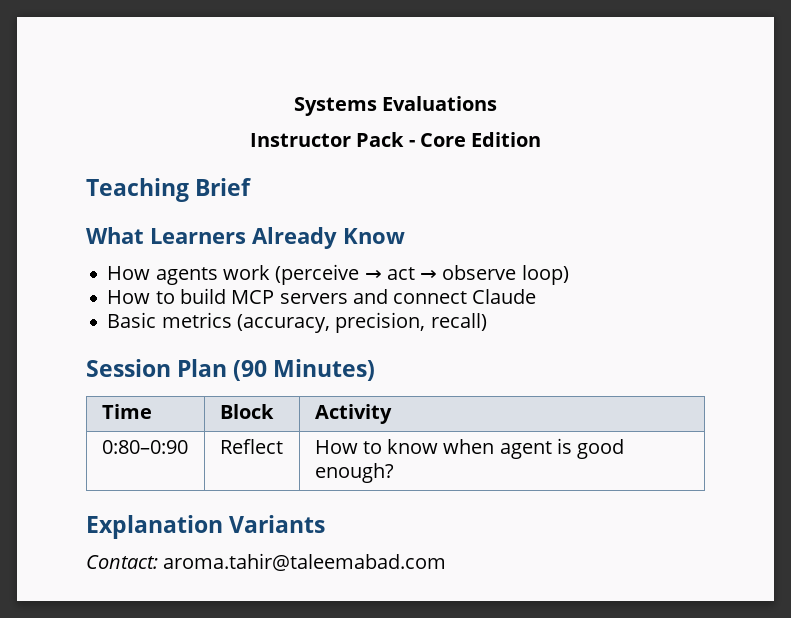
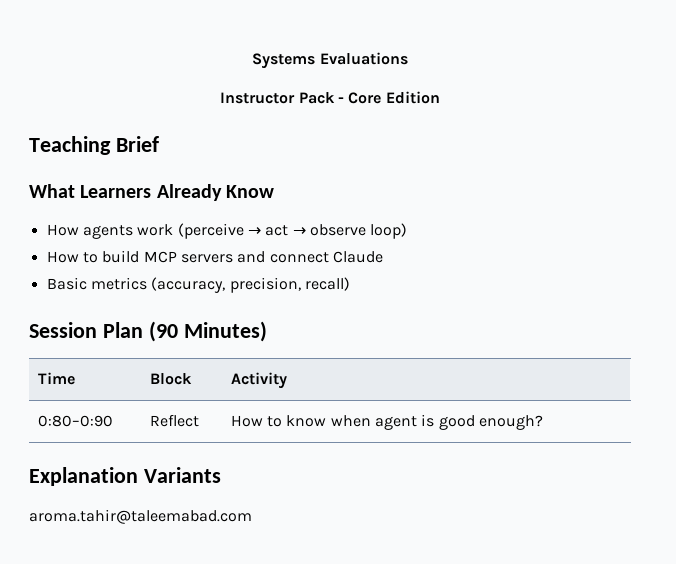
[86,555,158,569] Contact: -> (221, 475) none

